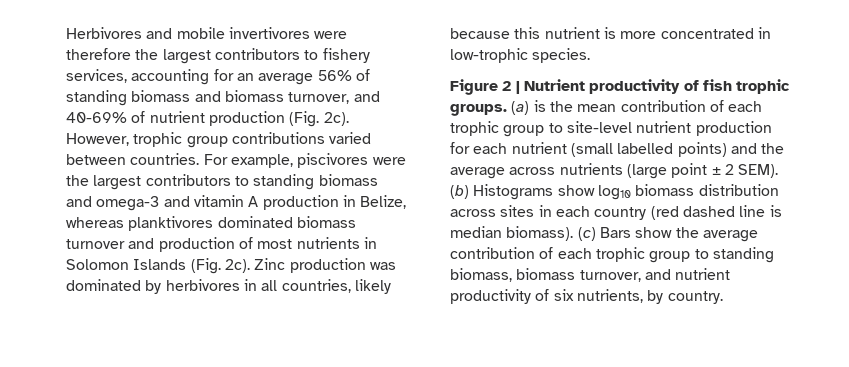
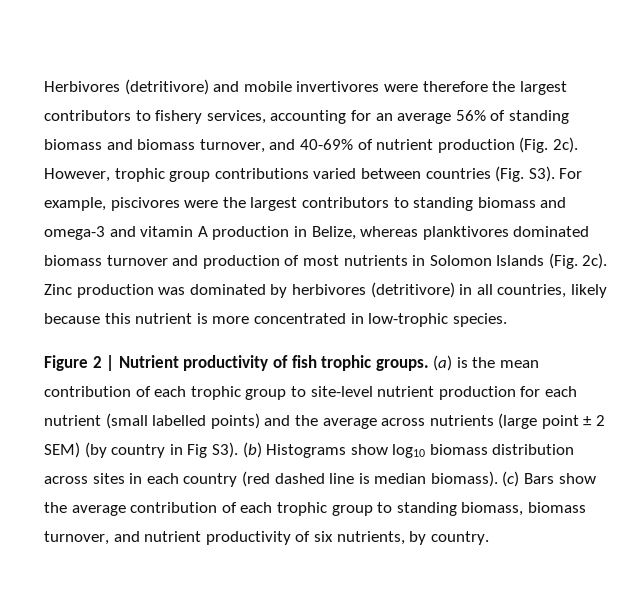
(142, 33) none -> [124,79,209,95] (detritivore)
[130,153,200,165] countries. -> [425,166,555,182] countries (Fig. S3).
(240, 285) none -> [370,282,455,298] (detritivore)
[738,164,779,178] SEM). -> [44,442,238,458] SEM) (by country in Fig S3).

